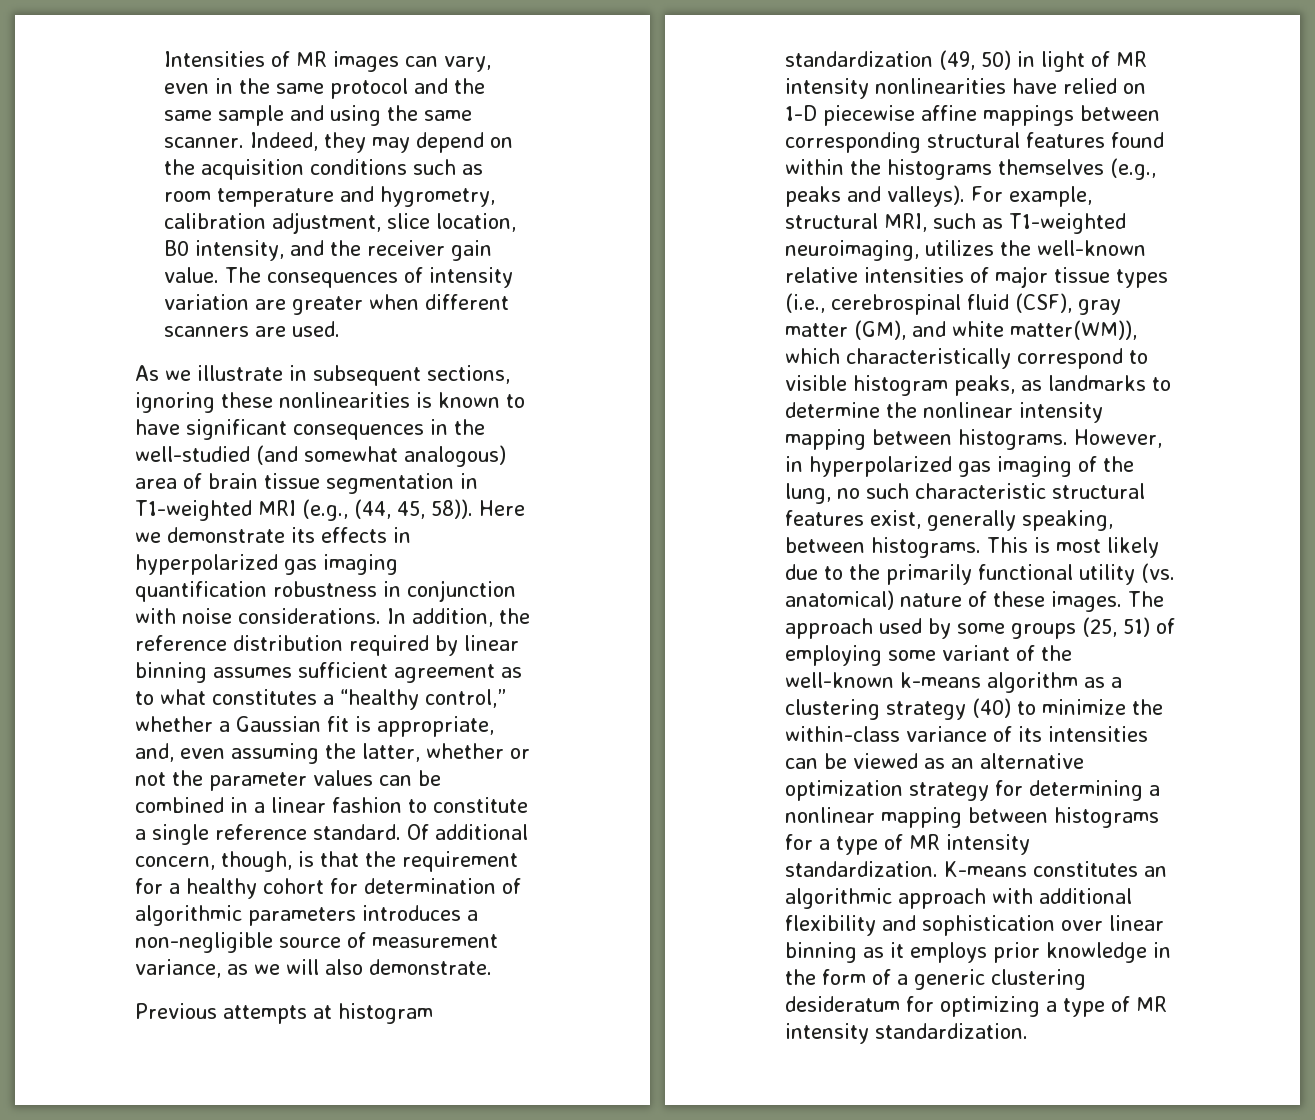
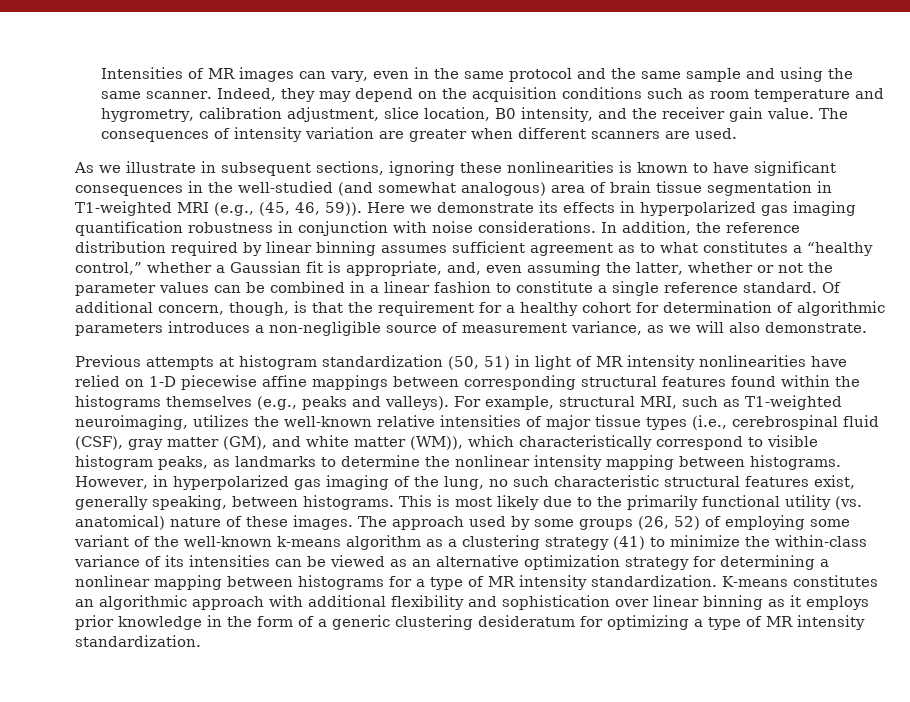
[354,499,473,519] (44, 45, 58)). -> [259,202,362,216] (45, 46, 59)).
[939,50,1011,70] (49, 50) -> [448,356,510,370] (50, 51)
[1010,320,1137,340] matter(WM)), -> [354,436,463,450] matter (WM)),
[1082,617,1150,637] (25, 51) -> [638,516,700,530] (26, 52)
[972,698,1011,718] (40) -> [613,536,645,550] (41)

